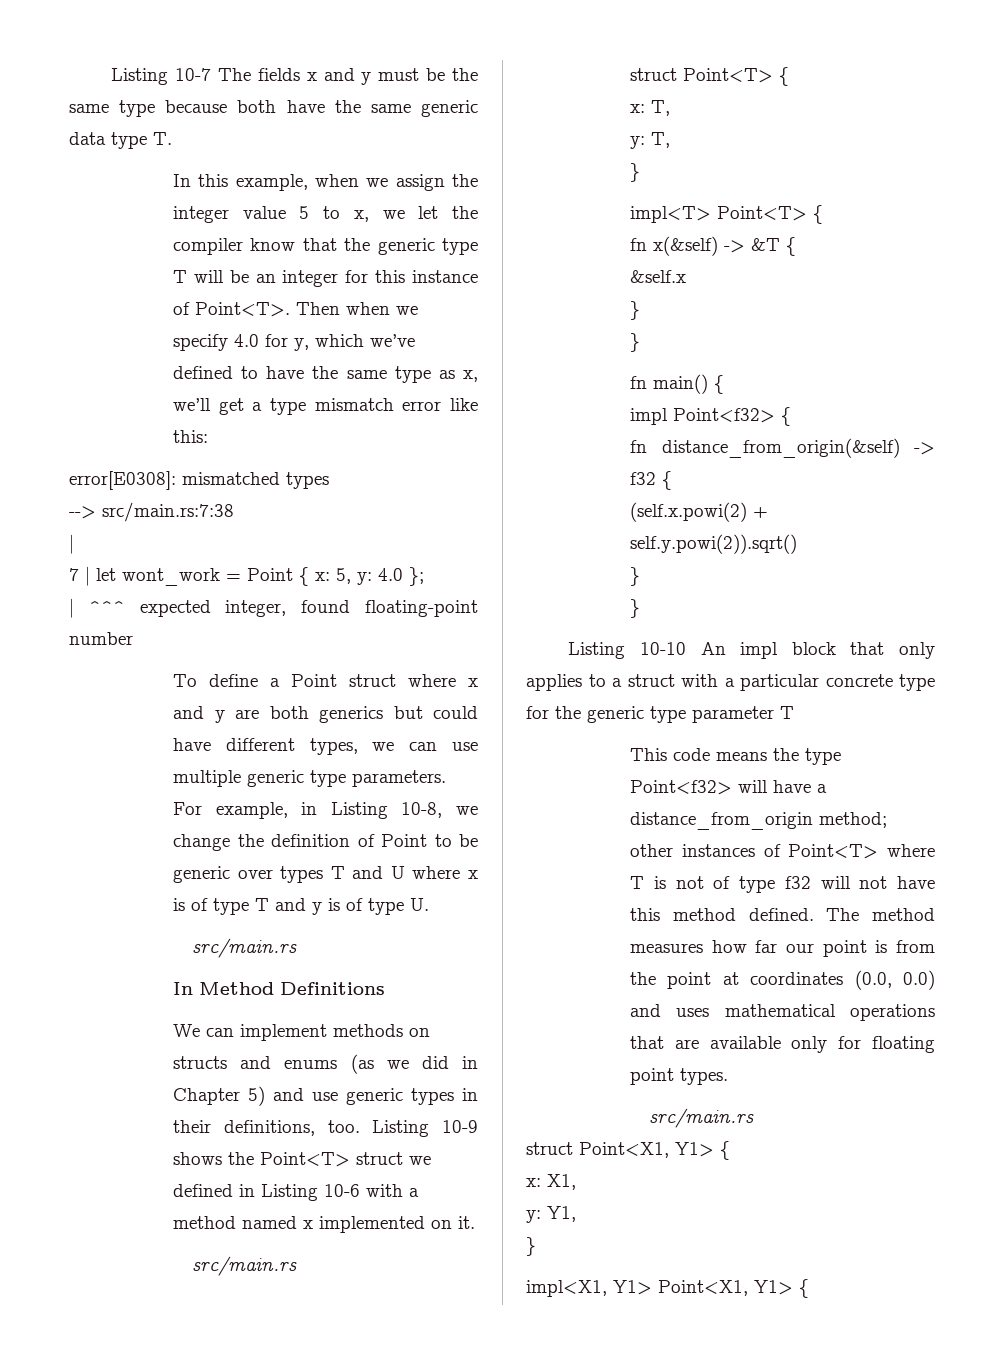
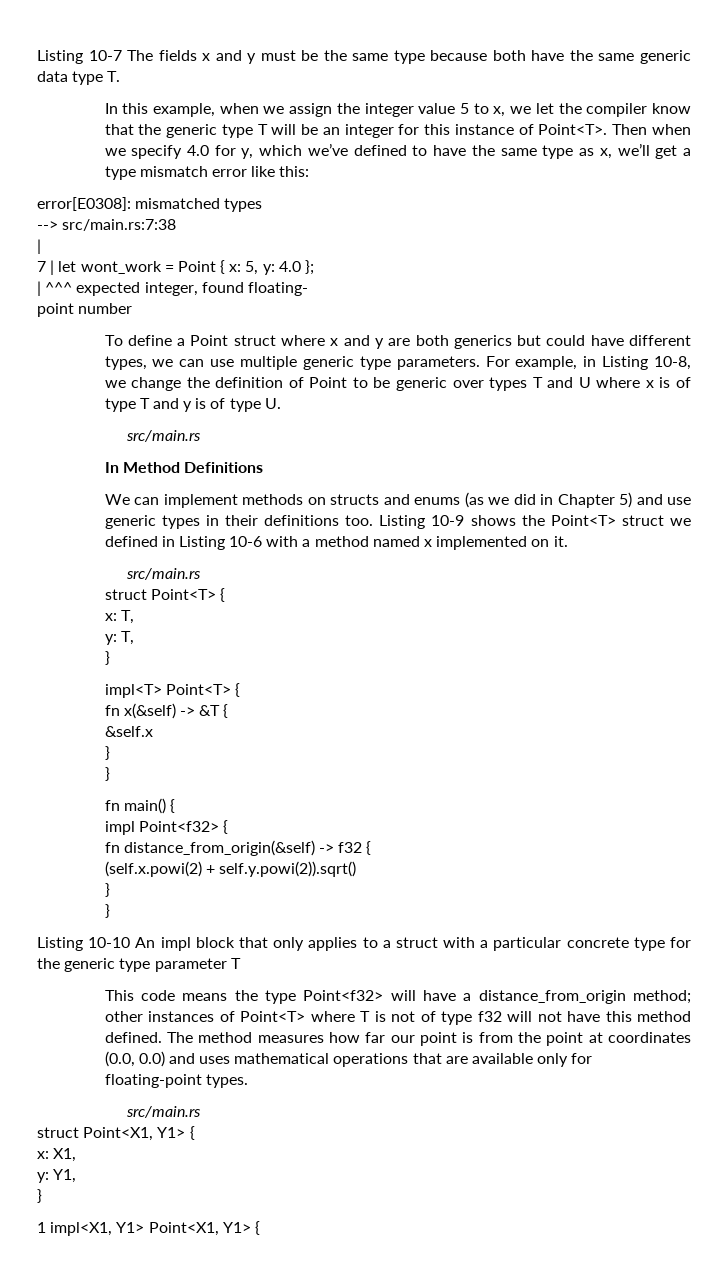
[365,600,479,617] floating-point -> [247,282,308,296] [37,303,74,317] floating- // point
[223,1120,315,1136] definitions, -> [264,515,340,526] definitions
[872,1036,935,1053] [630,1068,675,1085] floating point -> [104,1074,202,1088] floating-point
(536, 1246) none -> [37,1222,46,1233] 1

